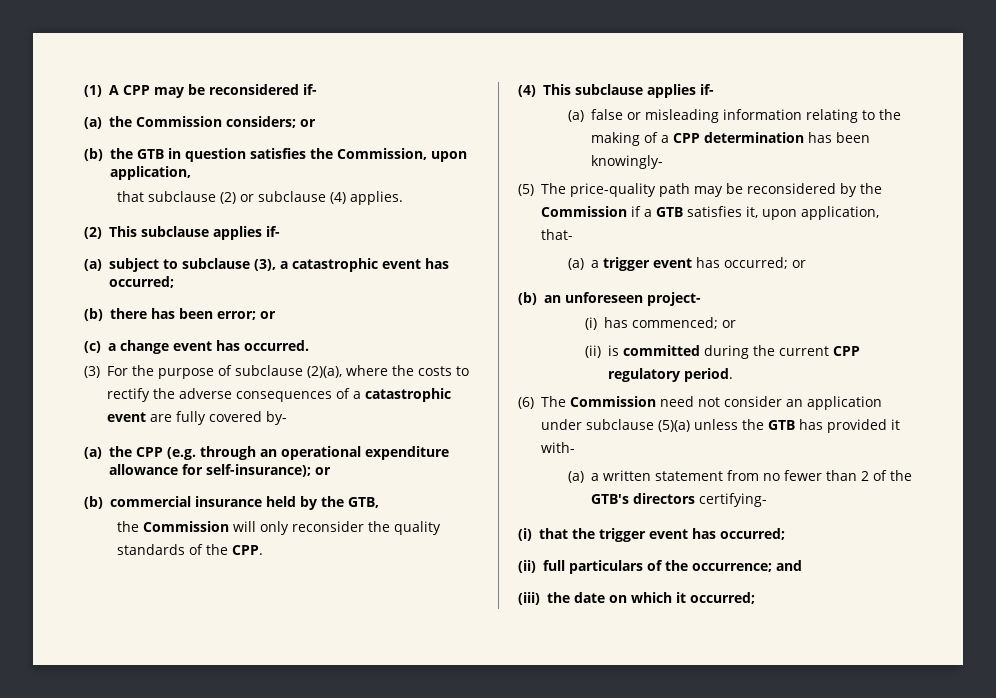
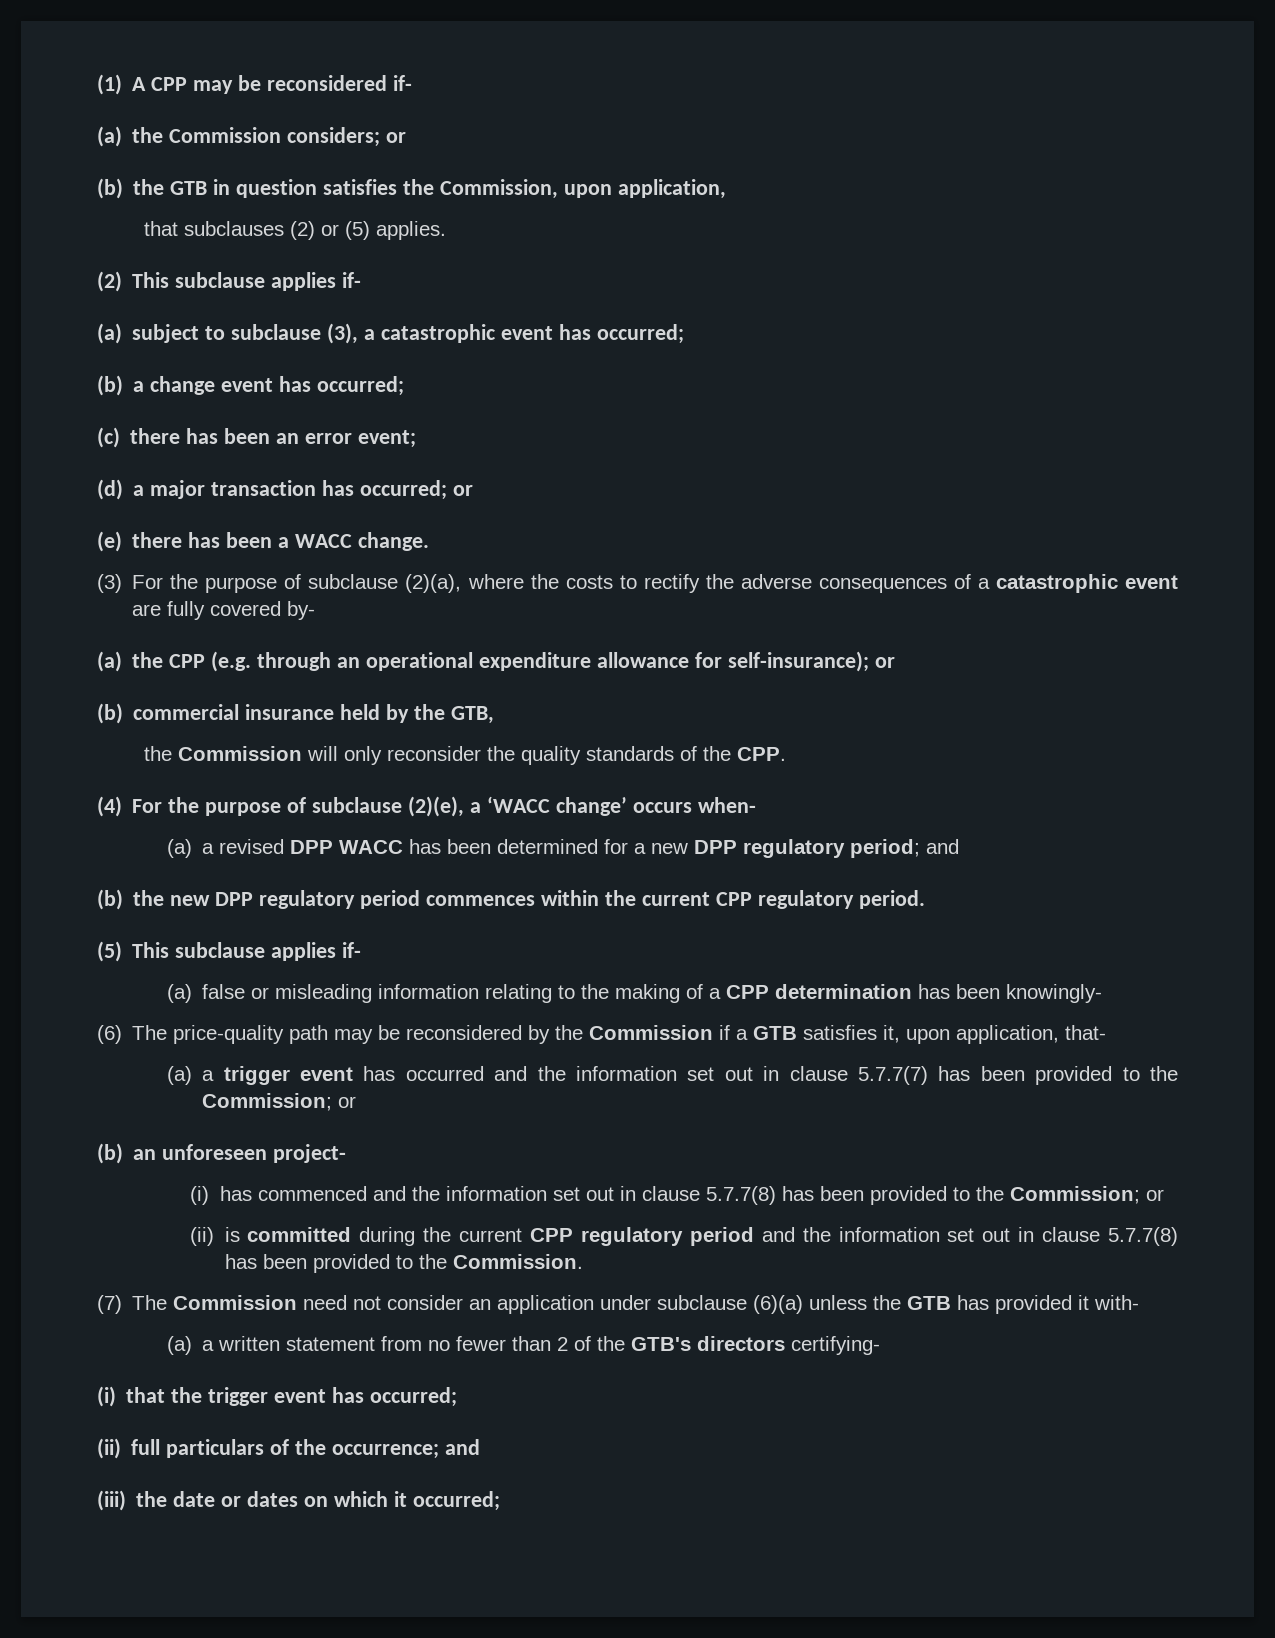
[148,191,217,202] subclause -> [183,221,284,236] subclauses
[258,191,347,204] subclause (4) -> [344,221,370,240] (5)
[109,308,276,320] [84,340,309,354] there has been error; or // (c) a change event has occurred. -> [133,376,405,396] [97,427,416,448] [97,479,473,500] [97,531,429,552] a change event has occurred; // (c) there has been an error event; // (d) a major transaction has occurred; or // (e) there has been a WACC change.
(536, 91) none -> [132,796,756,817] [166,839,960,858] [97,889,925,910] [97,941,122,962] For the purpose of subclause (2)(e), a ‘WACC change’ occurs when- // (a) a revised DPP WACC has been determined for a new DPP regulatory period; and // (b) the new DPP regulatory period commences within the current CPP regulatory period. // (5)
[518,184,534,196] (5) -> [97,1025,122,1044] (6)
[723,257,788,269] occurred; -> [405,1066,1178,1085] [202,1093,333,1111] occurred and the information set out in clause 5.7.7(7) has been provided to the Commission;
[631,317,718,329] commenced; -> [257,1186,1140,1205] commenced and the information set out in clause 5.7.7(8) has been provided to the Commission;
[683,368,733,382] [518,397,534,409] period. // (6) -> [689,1227,1178,1246] [224,1254,583,1273] [97,1295,122,1314] period and the information set out in clause 5.7.7(8) has been provided to the Commission. // (7)
[657,420,690,432] (5)(a) -> [753,1295,804,1314] (6)(a)
(605, 597) none -> [221,1491,299,1507] or dates

